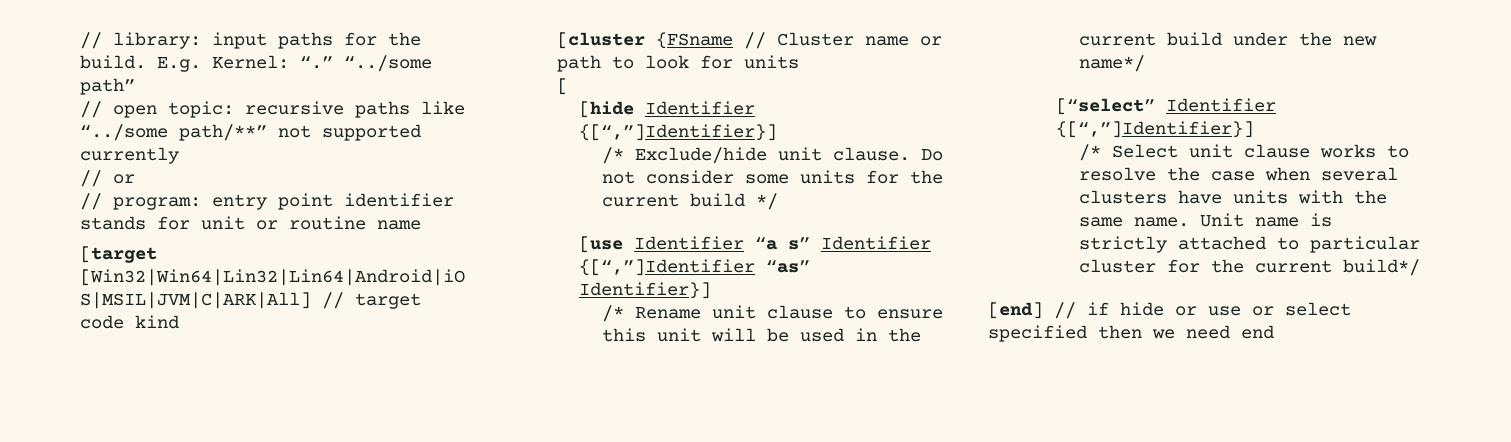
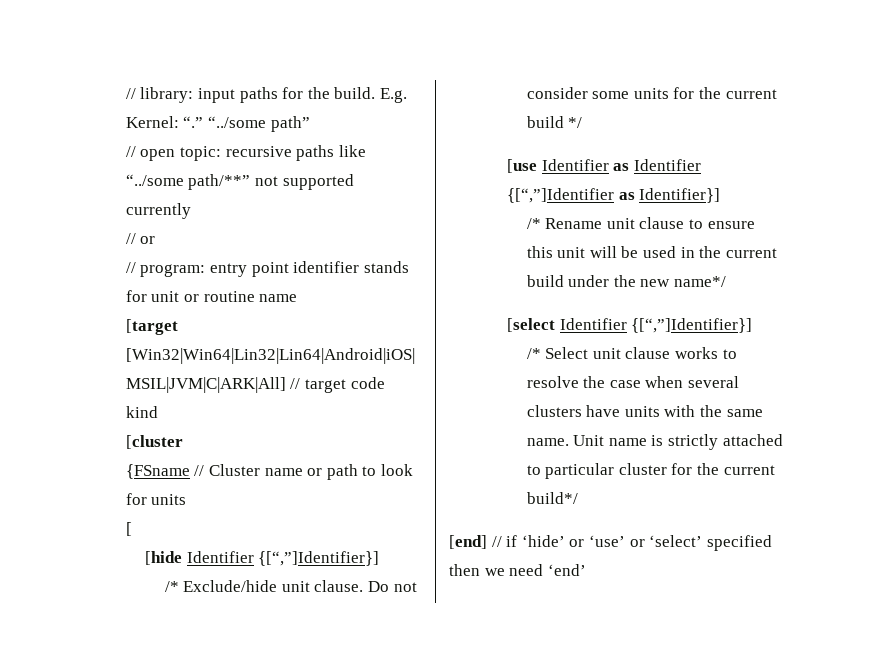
(645, 40) none -> (183, 442) //
[755,236,811,250] “a s” -> [613,163,630,171] as
[766,259,811,273] “as” -> [618,192,635,200] as
[1056,98,1156,115] [“select” -> [507,318,556,332] [select
[1120,302,1351,316] hide or use or select -> [521,535,703,547] ‘hide’ or ‘use’ or ‘select’
[1241,325,1274,339] end -> [547,564,586,576] ‘end’

